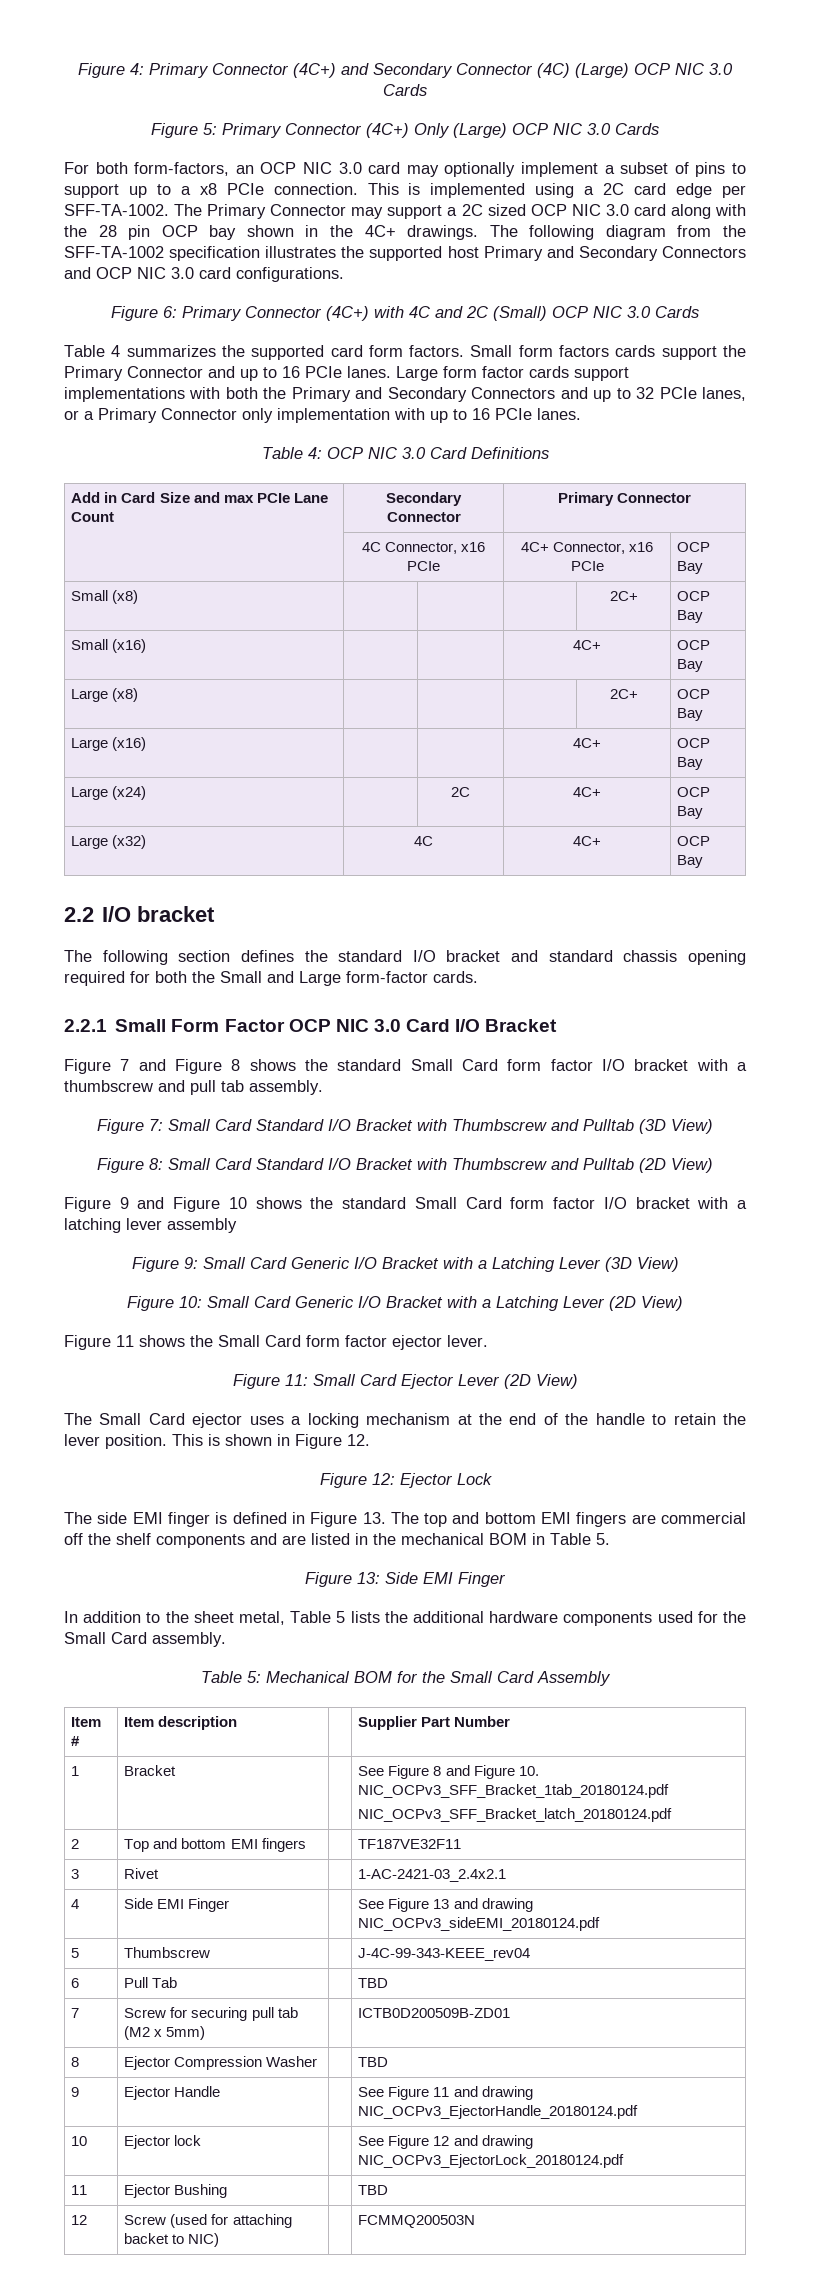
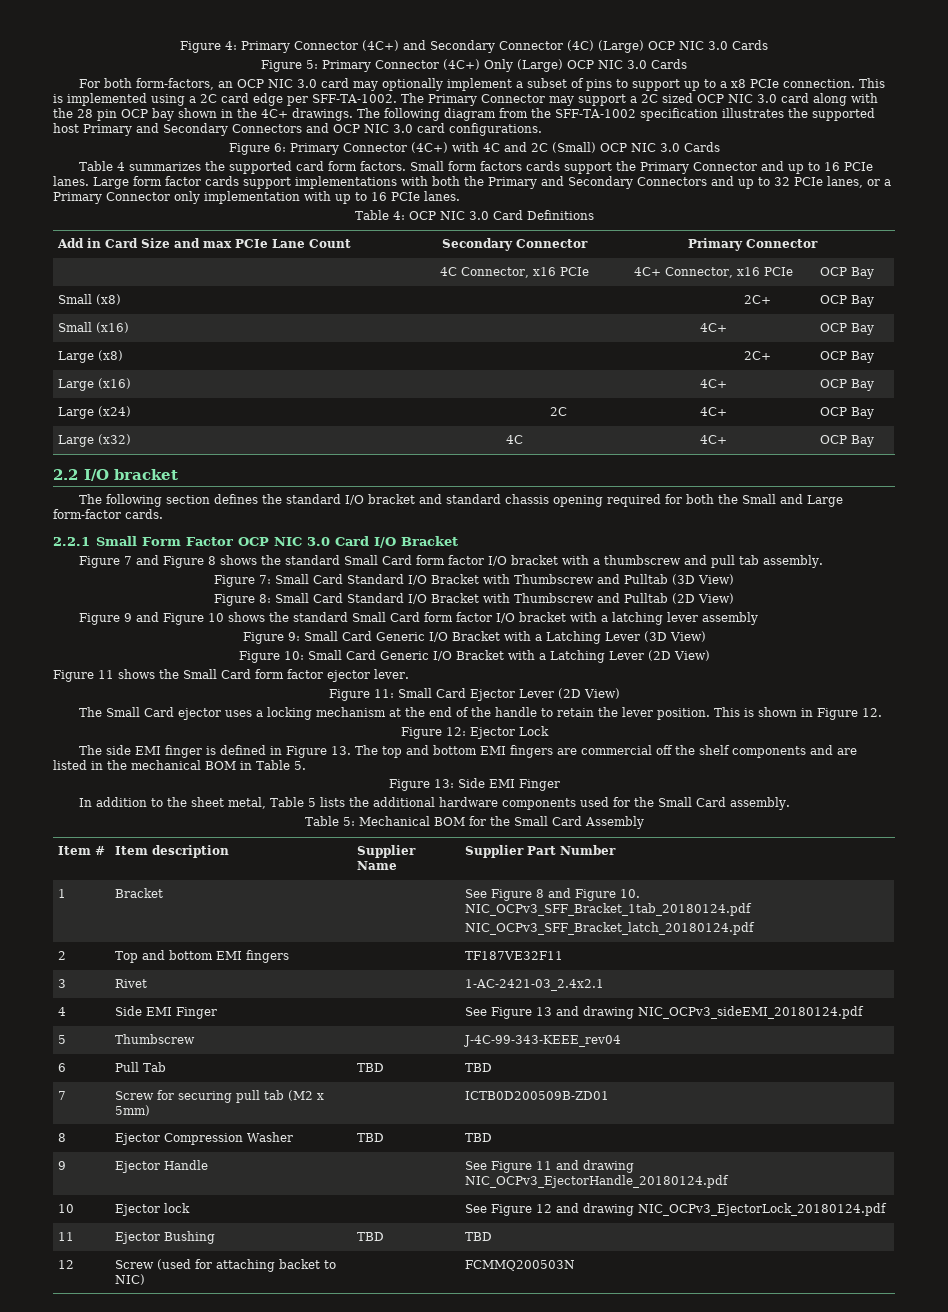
(238, 1723) none -> [357,845,417,858] [357,861,398,870] Supplier Name
(178, 1982) none -> [357,1063,385,1072] TBD
(318, 2061) none -> [357,1133,385,1142] TBD
(228, 2191) none -> [357,1232,385,1241] TBD

